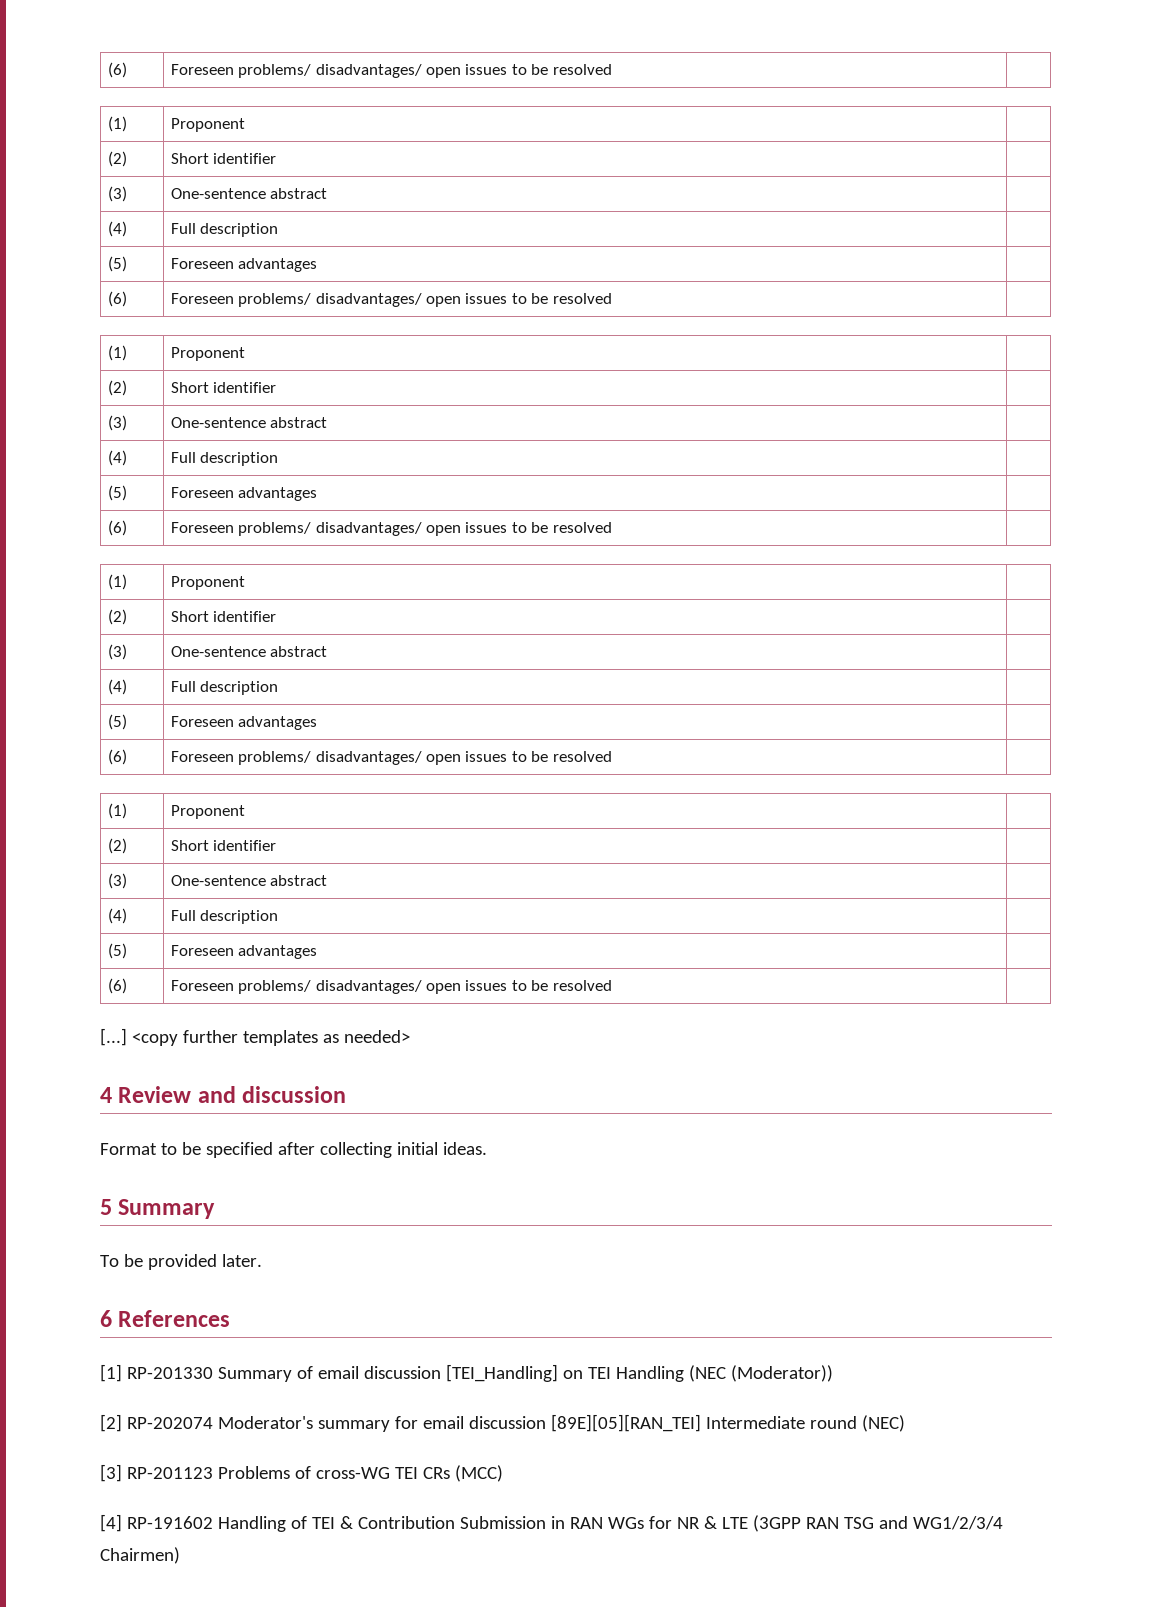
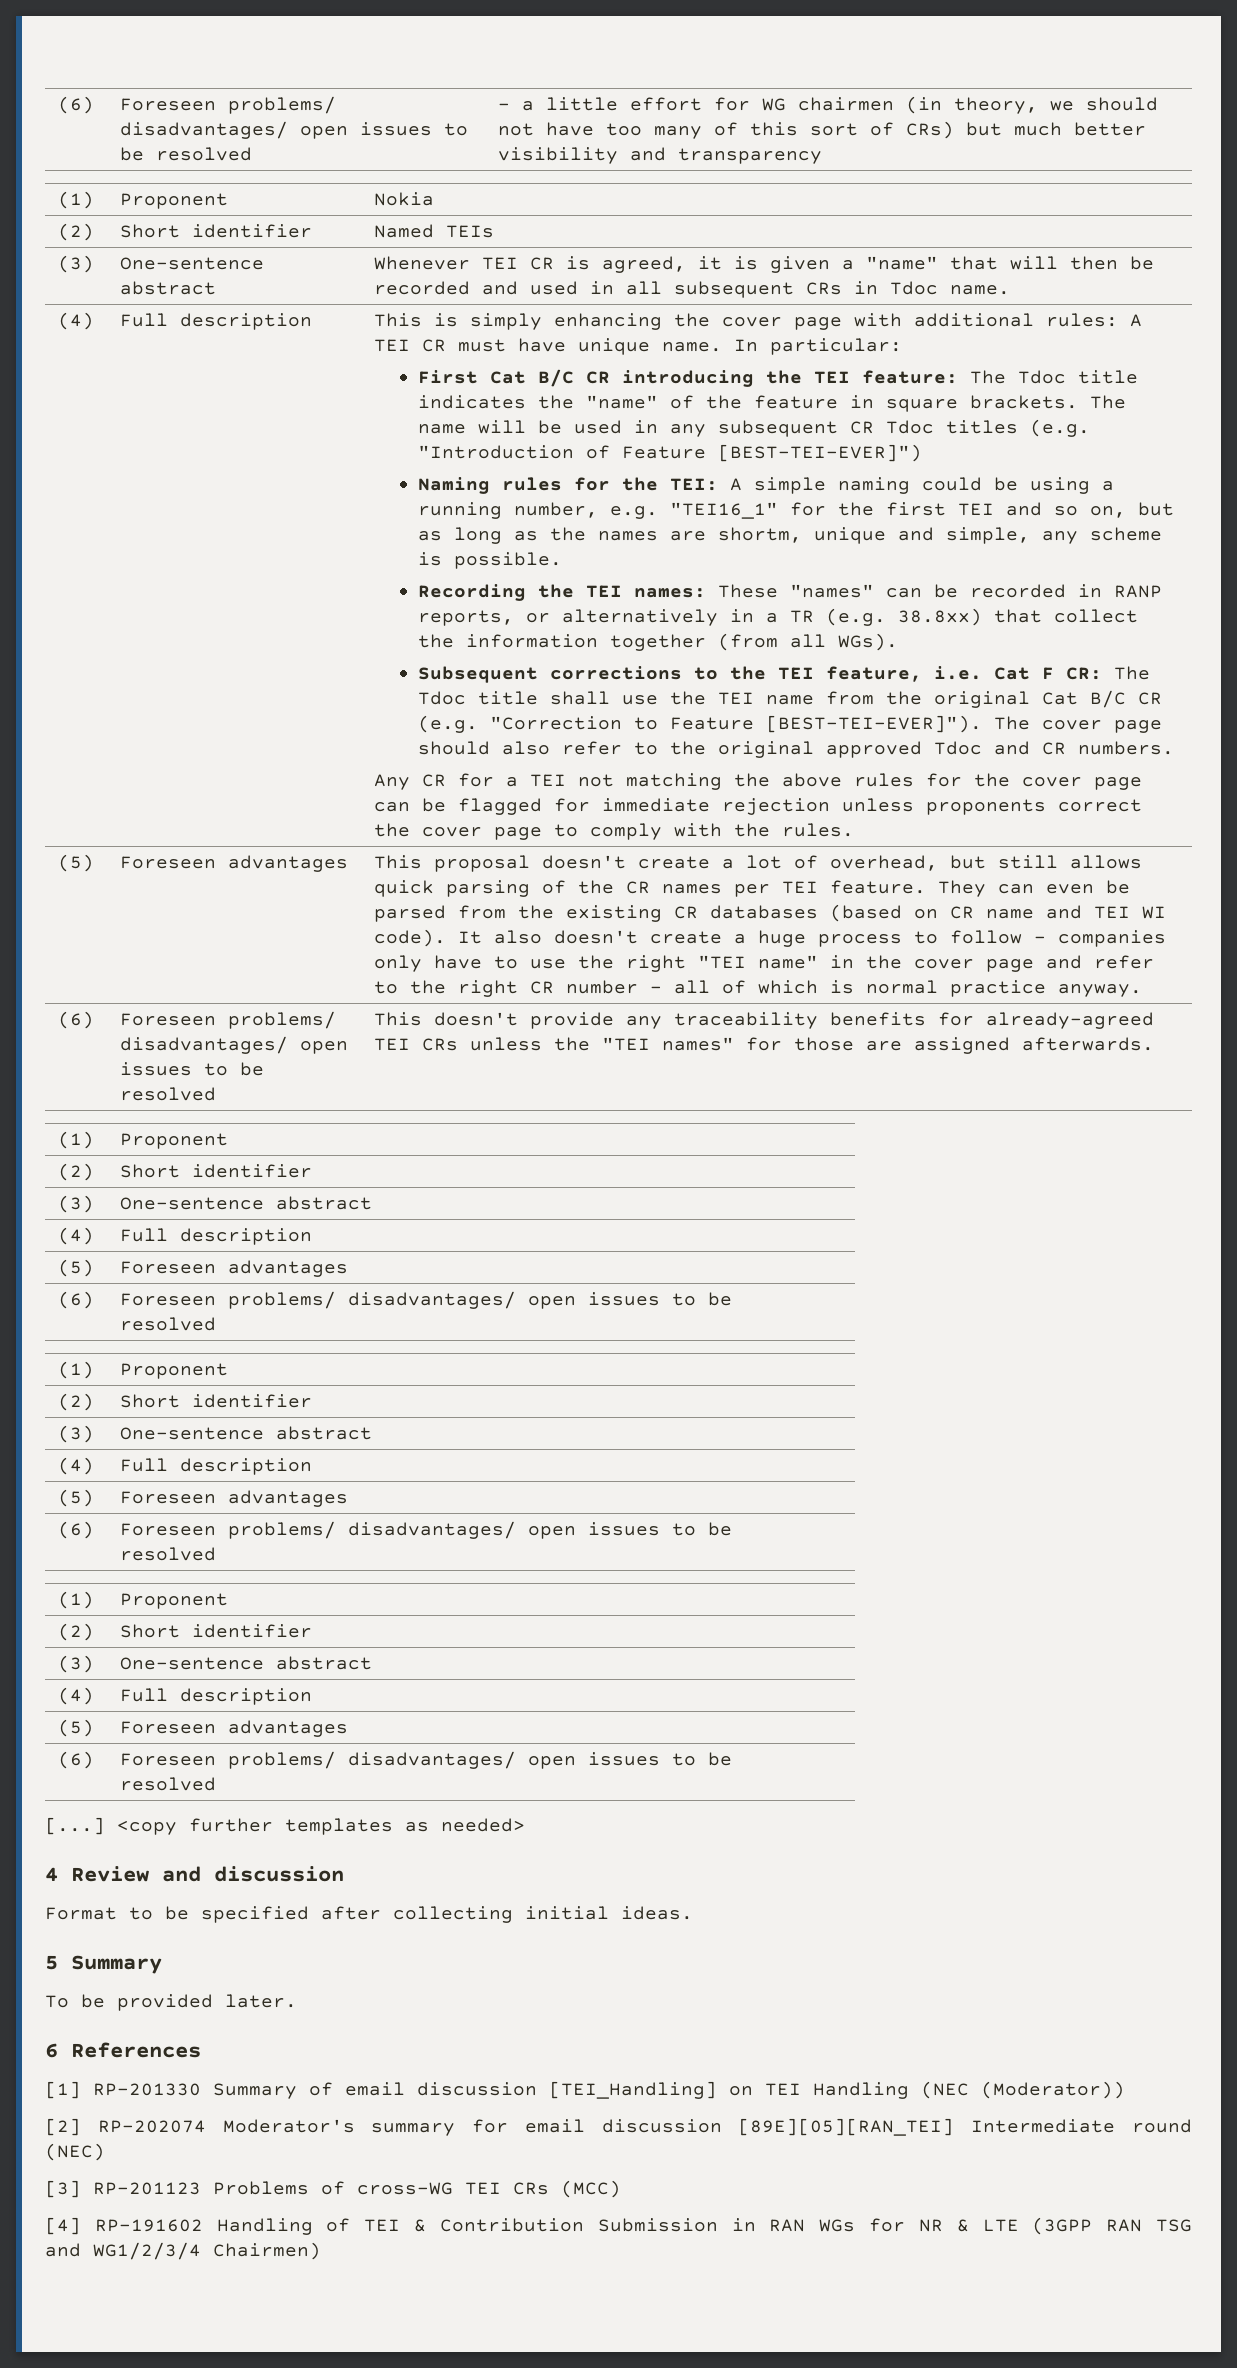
[107,62,127,78] [170,64,612,78] [107,116,127,132] [170,118,245,132] [107,151,127,167] [170,153,277,164] [107,186,127,202] [170,188,328,199] [107,221,127,237] [170,223,279,237] [107,256,127,272] [170,258,318,272] [107,291,127,307] [170,293,612,307] (6) | Foreseen problems/ disadvantages/ open issues to be resolved | // (1) | Proponent | // (2) | Short identifier | // (3) | One-sentence abstract | // (4) | Full description | // (5) | Foreseen advantages | // (6) | Foreseen problems/ disadvantages/ open issues to be resolved | -> [57,96,94,114] [119,96,336,114] [119,121,468,139] [119,147,252,161] [497,96,1158,114] [497,121,1146,139] [497,147,822,164] [57,191,94,209] [119,193,228,209] [373,192,434,206] [57,223,94,241] [119,224,312,238] [373,224,494,238] [57,255,94,273] [119,257,264,270] [119,281,216,295] [373,256,1154,273] [373,281,1010,298] [57,312,94,330] [119,313,312,330] [373,313,1142,330] [373,338,902,355] [417,369,1138,387] [417,395,1126,412] [417,419,1090,437] [417,444,922,462] [417,477,1114,494] [417,502,1174,519] [417,527,1162,544] [417,552,562,569] [417,584,1162,601] [417,608,1138,626] [417,633,898,651] [417,666,1150,683] [417,690,1162,708] [417,715,1162,733] [417,741,1174,758] [373,773,1142,790] [373,798,1142,815] [373,823,854,840] [57,854,94,872] [119,855,348,872] [373,855,1142,872] [373,880,1130,897] [373,904,1166,922] [373,929,1166,947] [373,955,1154,972] [373,980,1142,997] [57,1011,94,1029] [119,1011,336,1029] [119,1036,348,1054] [119,1062,264,1076] [119,1087,216,1101] [373,1012,1154,1029] [373,1037,1154,1054] (6) | Foreseen problems/ disadvantages/ open issues to be resolved | - a little effort for WG chairmen (in theory, we should not have too many of this sort of CRs) but much better visibility and transparency // (1) | Proponent | Nokia // (2) | Short identifier | Named TEIs // (3) | One-sentence abstract | Whenever TEI CR is agreed, it is given a "name" that will then be recorded and used in all subsequent CRs in Tdoc name. // (4) | Full description | This is simply enhancing the cover page with additional rules: A TEI CR must have unique name. In particular: // First Cat B/C CR introducing the TEI feature: The Tdoc title indicates the "name" of the feature in square brackets. The name will be used in any subsequent CR Tdoc titles (e.g. "Introduction of Feature [BEST-TEI-EVER]") // Naming rules for the TEI: A simple naming could be using a running number, e.g. "TEI16_1" for the first TEI and so on, but as long as the names are shortm, unique and simple, any scheme is possible. // Recording the TEI names: These "names" can be recorded in RANP reports, or alternatively in a TR (e.g. 38.8xx) that collect the information together (from all WGs). // Subsequent corrections to the TEI feature, i.e. Cat F CR: The Tdoc title shall use the TEI name from the original Cat B/C CR (e.g. "Correction to Feature [BEST-TEI-EVER]"). The cover page should also refer to the original approved Tdoc and CR numbers. // Any CR for a TEI not matching the above rules for the cover page can be flagged for immediate rejection unless proponents correct the cover page to comply with the rules. // (5) | Foreseen advantages | This proposal doesn't create a lot of overhead, but still allows quick parsing of the CR names per TEI feature. They can even be parsed from the existing CR databases (based on CR name and TEI WI code). It also doesn't create a huge process to follow - companies only have to use the right "TEI name" in the cover page and refer to the right CR number - all of which is normal practice anyway. // (6) | Foreseen problems/ disadvantages/ open issues to be resolved | This doesn't provide any traceability benefits for already-agreed TEI CRs unless the "TEI names" for those are assigned afterwards.

